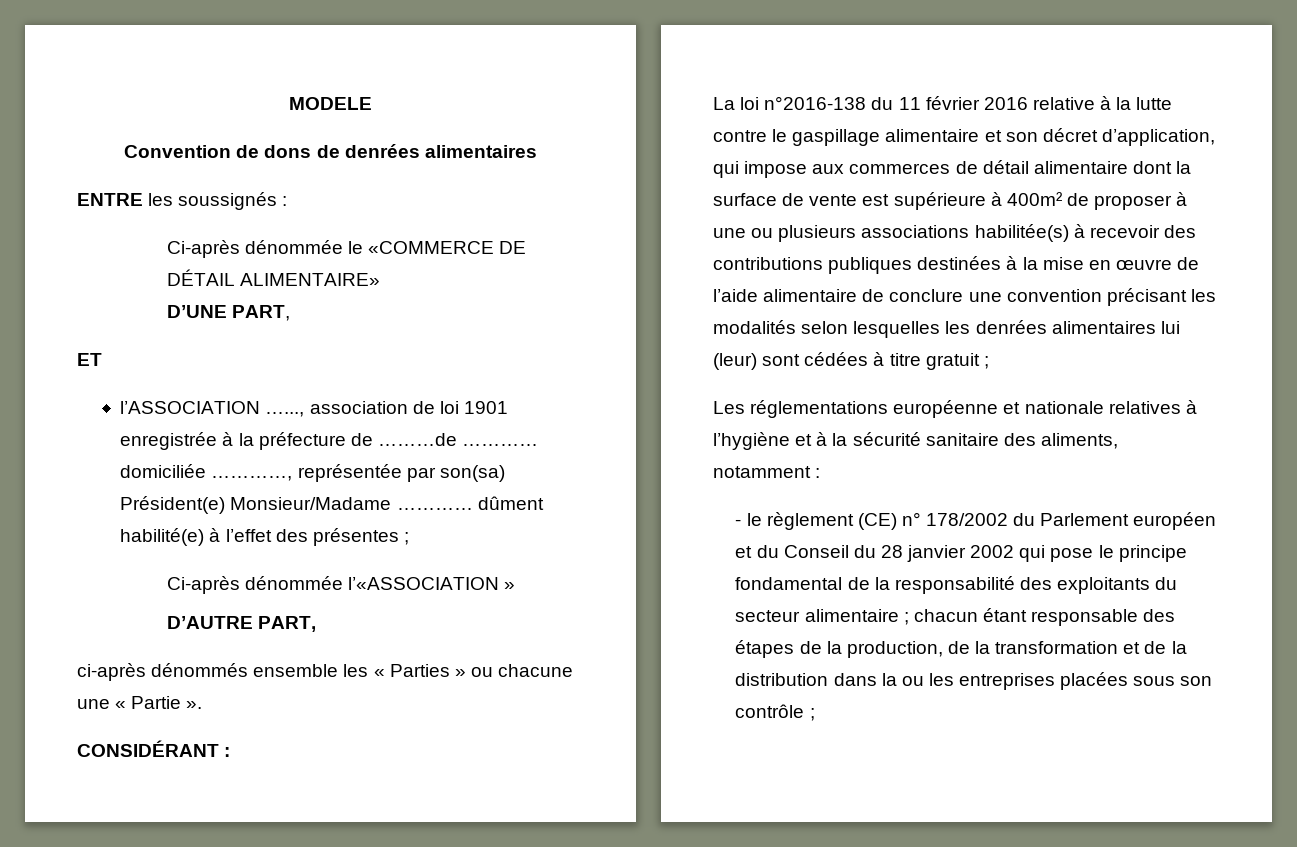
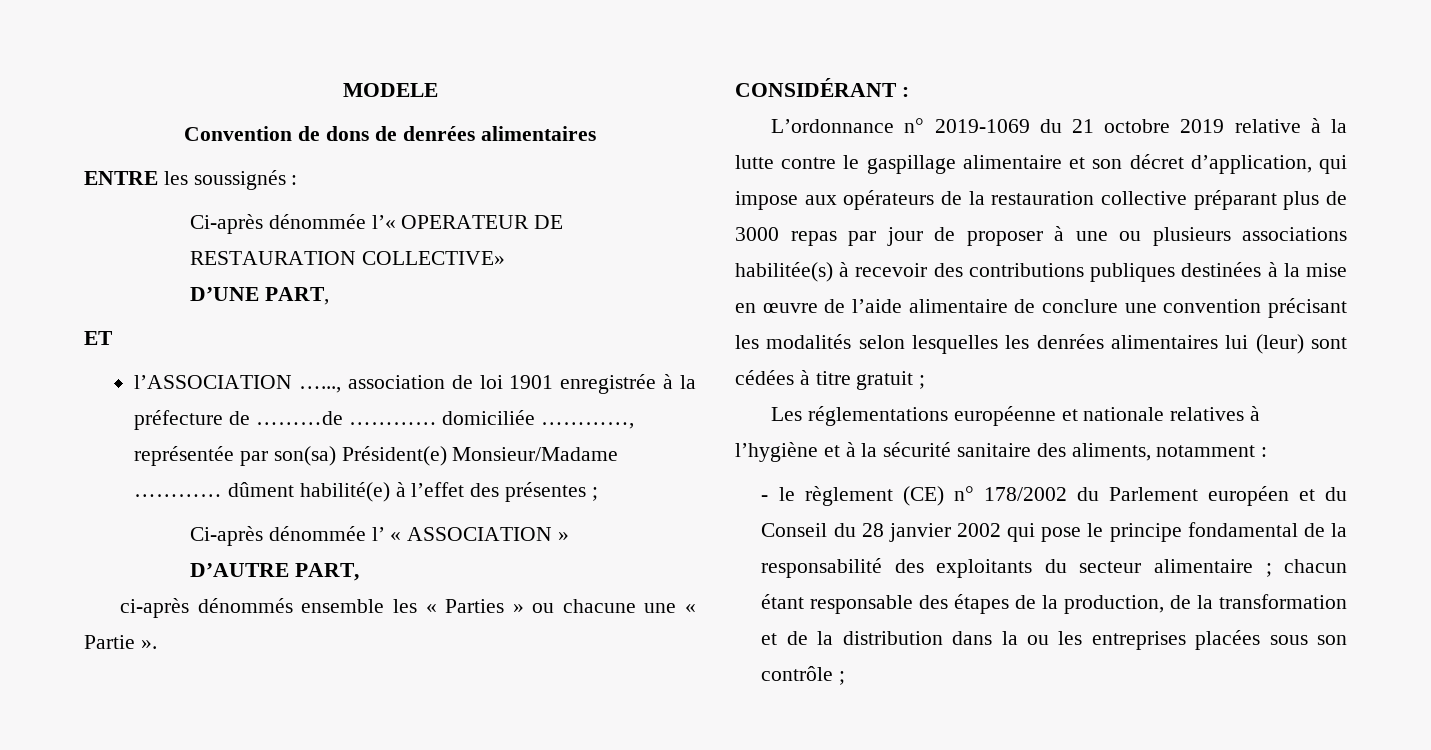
[347,241,527,254] [166,269,380,286] le «COMMERCE DE DÉTAIL ALIMENTAIRE» -> [371,215,564,229] [189,251,505,265] l’« OPERATEUR DE RESTAURATION COLLECTIVE»
[347,577,499,590] l’«ASSOCIATION -> [371,527,553,541] l’ « ASSOCIATION
[713,96,1028,110] La loi n°2016-138 du 11 février 2016 -> [771,118,1225,133] L’ordonnance n° 2019-1069 du 21 octobre 2019
[849,160,1192,174] [713,192,1062,210] commerces de détail alimentaire dont la surface de vente est supérieure à 400m² -> [843,190,1347,210] [735,227,923,246] opérateurs de la restauration collective préparant plus de 3000 repas par jour

